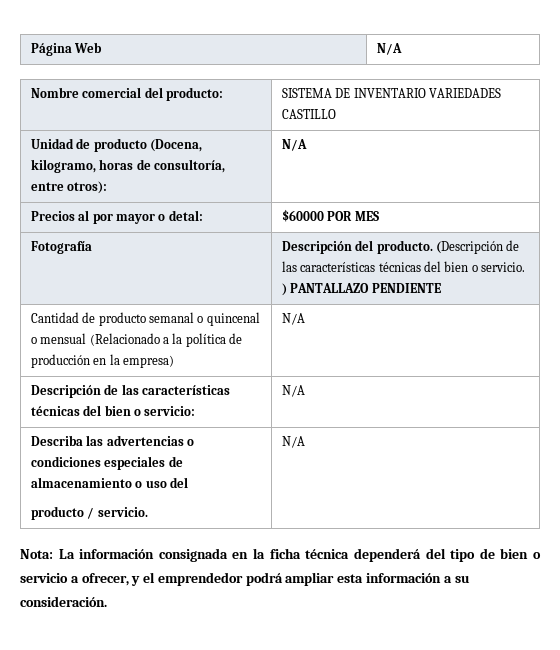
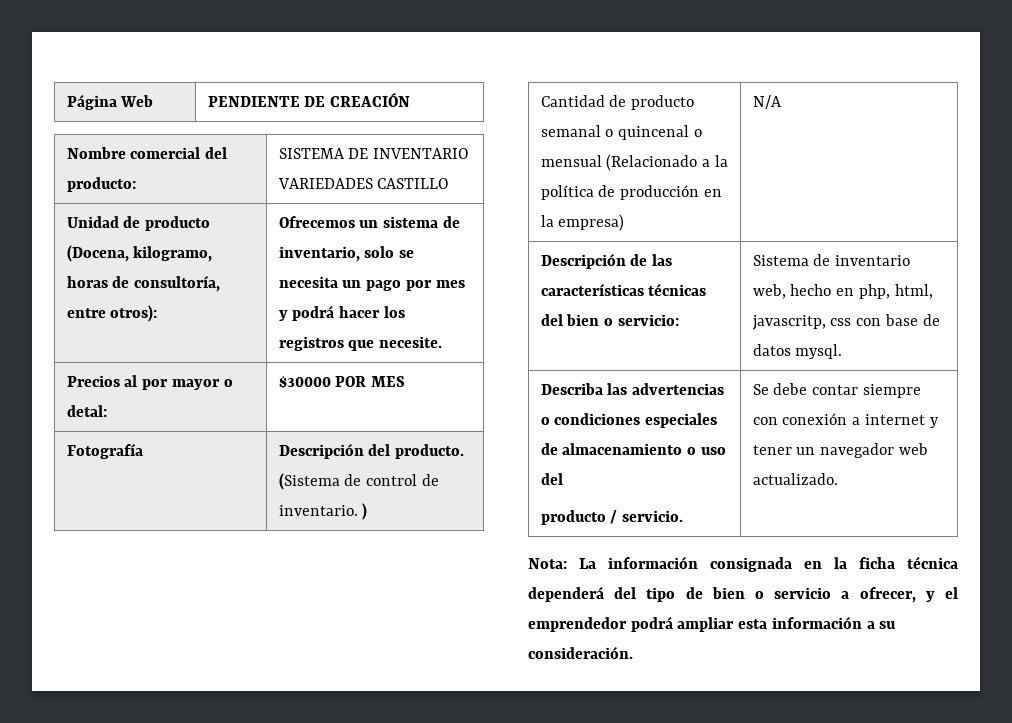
[376,43,402,55] N/A -> [207,92,411,107] PENDIENTE DE CREACIÓN
[281,139,307,151] N/A -> [278,216,460,228] [278,246,415,262] [278,276,465,291] [278,305,405,321] [278,336,443,351] Ofrecemos un sistema de inventario, solo se necesita un pago por mes y podrá hacer los registros que necesite.
[281,209,324,222] $60000 -> [278,376,331,389] $30000
[435,240,520,254] [281,261,526,272] (Descripción de las características técnicas del bien o servicio. -> [278,473,439,490] [278,505,358,516] (Sistema de control de inventario.
[290,283,441,293] PANTALLAZO PENDIENTE -> (368, 511) none
[281,385,305,397] N/A -> [752,254,911,266] [752,284,933,299] [751,314,940,330] [752,344,843,359] Sistema de inventario web, hecho en php, html, javascritp, css con base de datos mysql.
[281,436,305,448] N/A -> [752,383,921,398] [752,413,939,428] [752,443,928,458] [752,473,838,485] Se debe contar siempre con conexión a internet y tener un navegador web actualizado.

